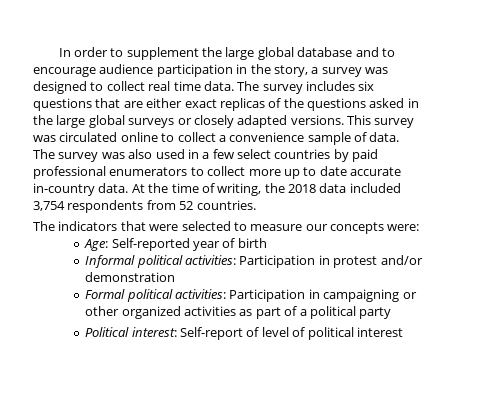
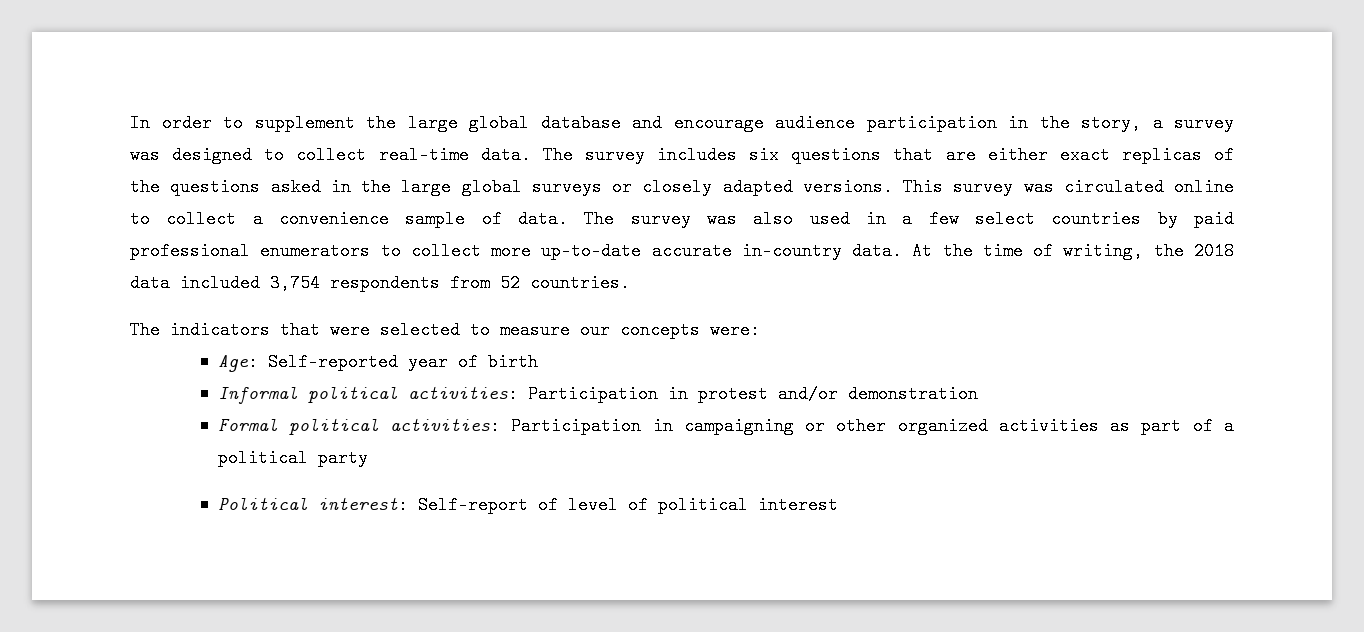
[381,48,395,57] to -> (662, 123) none
[148,81,201,91] real time -> [378,146,469,164] real-time
[283,166,347,179] up to date -> [541,242,642,260] up-to-date

